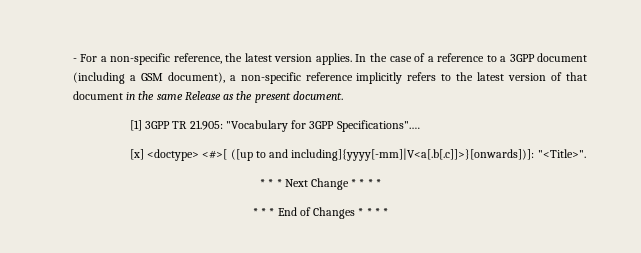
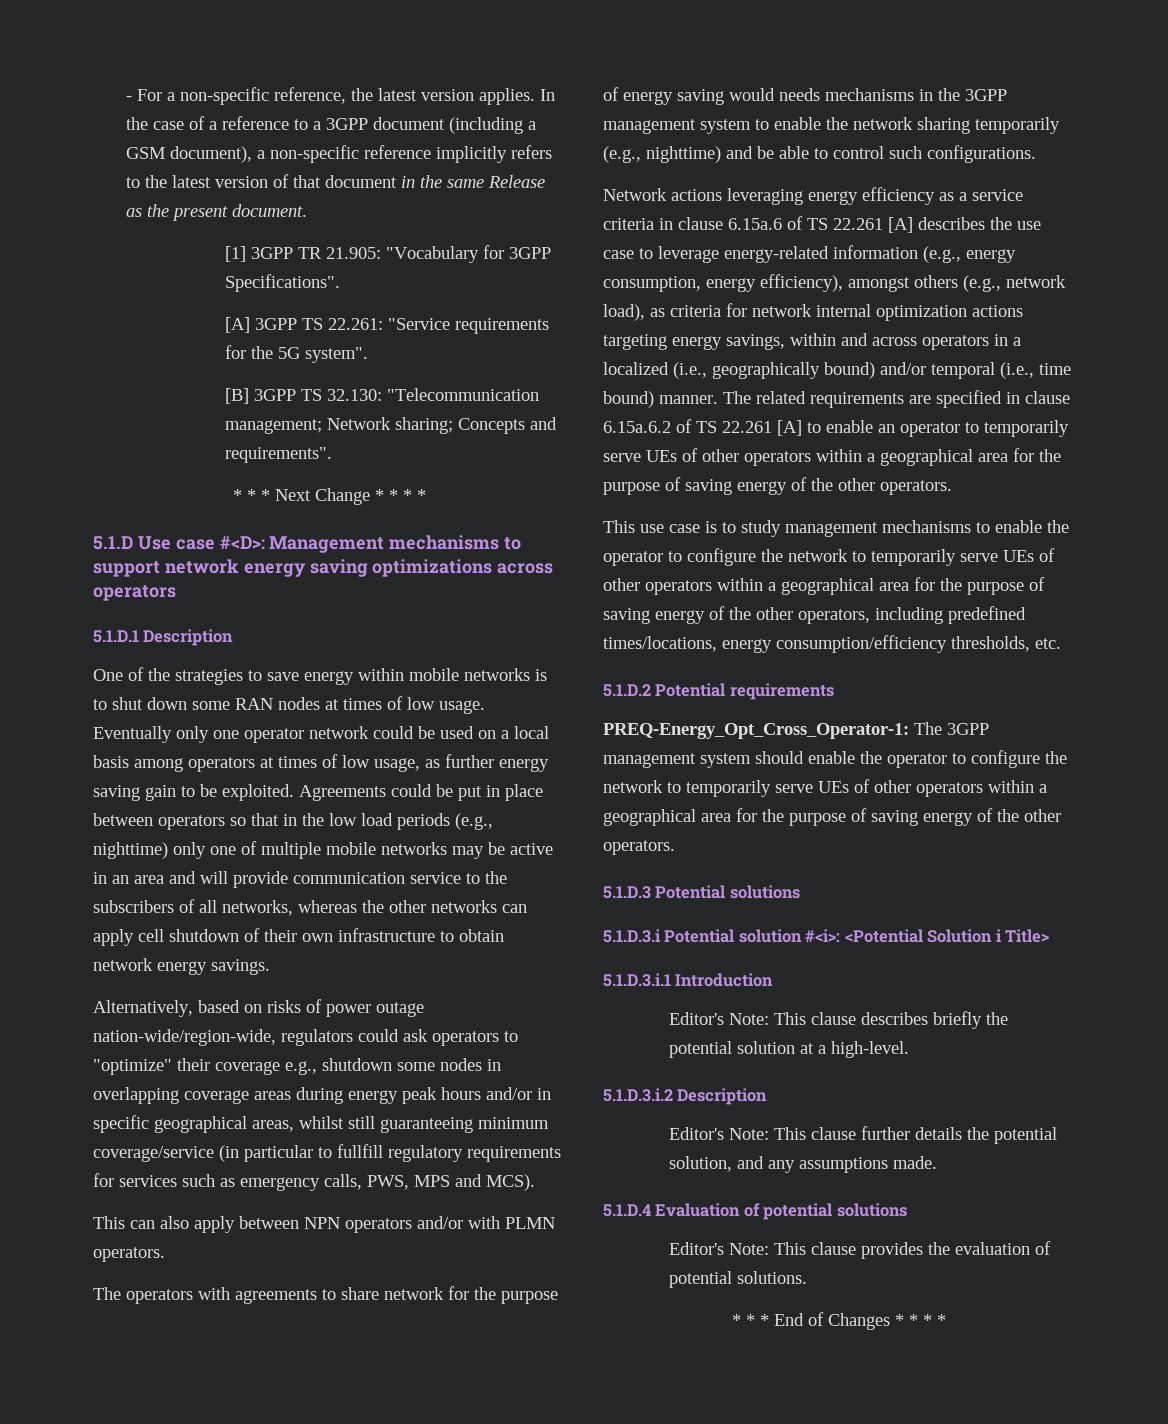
[336,120,420,132] [129,148,586,161] Specifications".… // [x] <doctype> <#>[ ([up to and including]{yyyy[-mm]|V<a[.b[.c]]>}[onwards])]: "<Title>". -> [224,274,340,292] [224,317,549,334] [224,345,368,363] [224,388,539,404] [224,417,557,434] [224,447,332,463] Specifications". // [A] 3GPP TS 22.261: "Service requirements for the 5G system". // [B] 3GPP TS 32.130: "Telecommunication management; Network sharing; Concepts and requirements".
(381, 183) none -> [93,535,522,553] [93,559,554,577] [93,585,176,601] [93,629,234,646] [93,667,547,685] [93,696,485,714] [93,726,549,743] [93,754,549,772] [93,784,543,801] [93,813,493,830] [93,841,553,859] [93,871,507,888] [93,899,527,916] [93,928,504,946] [93,958,270,975] [93,999,424,1017] [93,1029,518,1046] [93,1058,501,1075] [93,1087,551,1104] [93,1115,549,1133] [93,1144,561,1162] [93,1173,535,1191] [93,1216,555,1233] [93,1247,165,1262] [93,1286,558,1304] [603,87,1007,105] [603,117,1060,134] [603,145,1036,163] [603,187,1023,205] [603,216,1041,233] [603,245,1016,263] [603,274,1066,292] [603,303,1023,321] [603,333,1021,350] [603,362,1071,379] [603,390,1070,408] [603,419,1069,437] [603,448,1061,466] [603,477,952,495] [603,520,1069,537] [603,548,1055,566] [603,577,1045,595] [603,606,1026,624] [603,635,1061,653] [603,683,834,700] [603,722,989,739] [603,750,1067,768] [603,779,1047,797] [603,808,1061,826] [603,840,675,855] [603,885,800,899] [603,929,1050,943] [603,973,774,987] [668,1011,1008,1029] [668,1041,909,1058] [603,1088,768,1105] [668,1126,1057,1144] [668,1156,937,1173] [603,1203,907,1220] [668,1241,1051,1259] [668,1271,807,1288] // 5.1.D Use case #<D>: Management mechanisms to support network energy saving optimizations across operators // 5.1.D.1 Description // One of the strategies to save energy within mobile networks is to shut down some RAN nodes at times of low usage. Eventually only one operator network could be used on a local basis among operators at times of low usage, as further energy saving gain to be exploited. Agreements could be put in place between operators so that in the low load periods (e.g., nighttime) only one of multiple mobile networks may be active in an area and will provide communication service to the subscribers of all networks, whereas the other networks can apply cell shutdown of their own infrastructure to obtain network energy savings. // Alternatively, based on risks of power outage nation-wide/region-wide, regulators could ask operators to "optimize" their coverage e.g., shutdown some nodes in overlapping coverage areas during energy peak hours and/or in specific geographical areas, whilst still guaranteeing minimum coverage/service (in particular to fullfill regulatory requirements for services such as emergency calls, PWS, MPS and MCS). // This can also apply between NPN operators and/or with PLMN operators. // The operators with agreements to share network for the purpose of energy saving would needs mechanisms in the 3GPP management system to enable the network sharing temporarily (e.g., nighttime) and be able to control such configurations. // Network actions leveraging energy efficiency as a service criteria in clause 6.15a.6 of TS 22.261 [A] describes the use case to leverage energy-related information (e.g., energy consumption, energy efficiency), amongst others (e.g., network load), as criteria for network internal optimization actions targeting energy savings, within and across operators in a localized (i.e., geographically bound) and/or temporal (i.e., time bound) manner. The related requirements are specified in clause 6.15a.6.2 of TS 22.261 [A] to enable an operator to temporarily serve UEs of other operators within a geographical area for the purpose of saving energy of the other operators. // This use case is to study management mechanisms to enable the operator to configure the network to temporarily serve UEs of other operators within a geographical area for the purpose of saving energy of the other operators, including predefined times/locations, energy consumption/efficiency thresholds, etc. // 5.1.D.2 Potential requirements // PREQ-Energy_Opt_Cross_Operator-1: The 3GPP management system should enable the operator to configure the network to temporarily serve UEs of other operators within a geographical area for the purpose of saving energy of the other operators. // 5.1.D.3 Potential solutions // 5.1.D.3.i Potential solution #<i>: <Potential Solution i Title> // 5.1.D.3.i.1 Introduction // Editor's Note: This clause describes briefly the potential solution at a high-level. // 5.1.D.3.i.2 Description // Editor's Note: This clause further details the potential solution, and any assumptions made. // 5.1.D.4 Evaluation of potential solutions // Editor's Note: This clause provides the evaluation of potential solutions.

